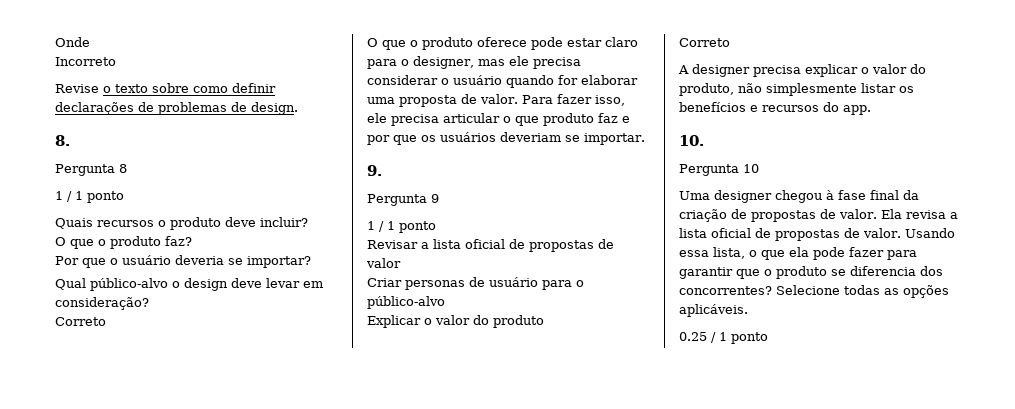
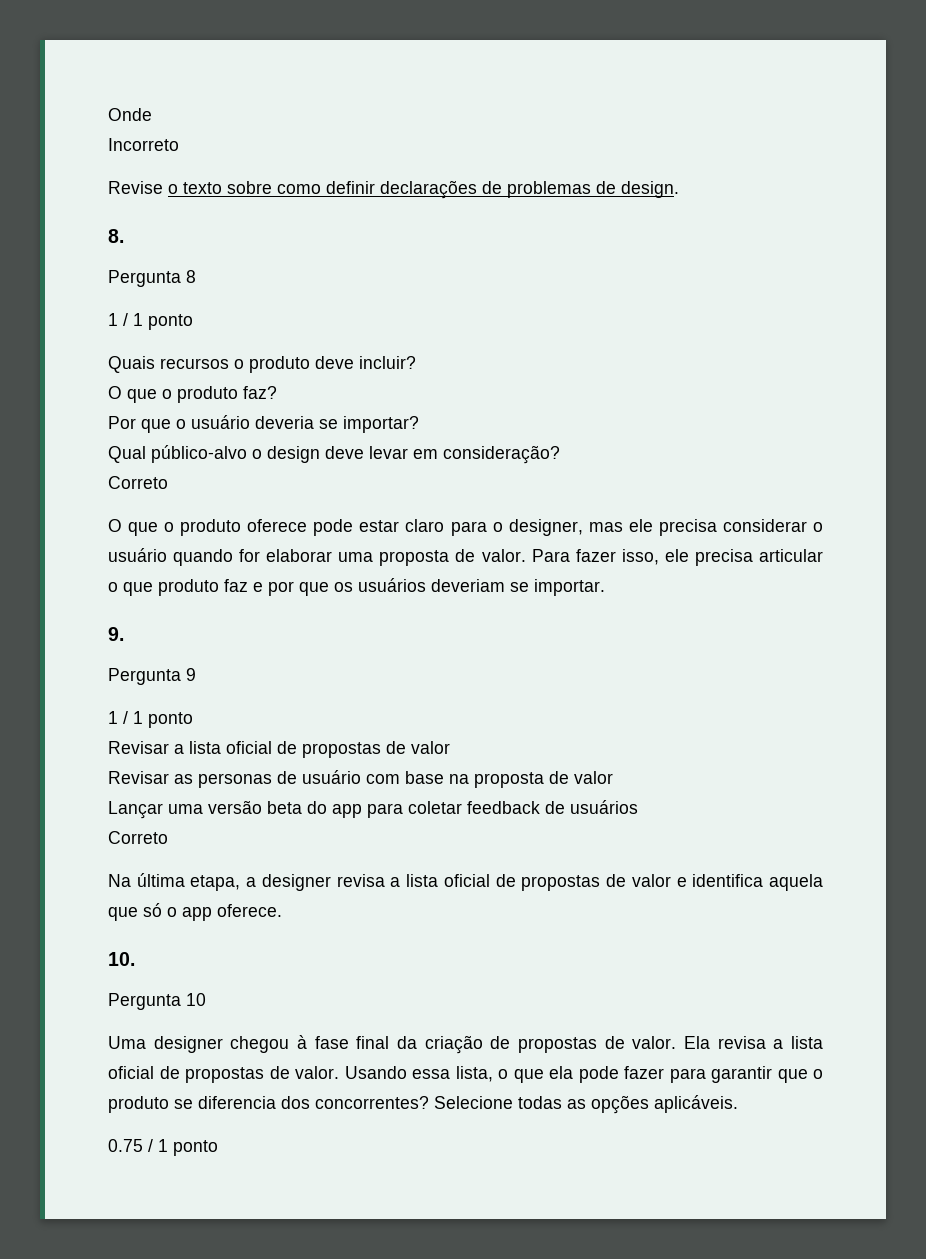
[367,278,402,287] Criar -> [108,771,193,784] Revisar as
[542,280,584,290] [367,296,445,309] [367,315,544,328] [679,38,730,47] [678,64,926,77] [679,83,914,96] [679,102,871,115] para o público-alvo // Explicar o valor do produto // Correto // A designer precisa explicar o valor do produto, não simplesmente listar os benefícios e recursos do app. -> [366,771,613,788] [108,800,638,819] [108,831,168,844] [108,873,824,891] [108,903,282,921] com base na proposta de valor // Lançar uma versão beta do app para coletar feedback de usuários // Correto // Na última etapa, a designer revisa a lista oficial de propostas de valor e identifica aquela que só o app oferece.
[679,332,707,341] 0.25 -> [108,1139,143,1152] 0.75

